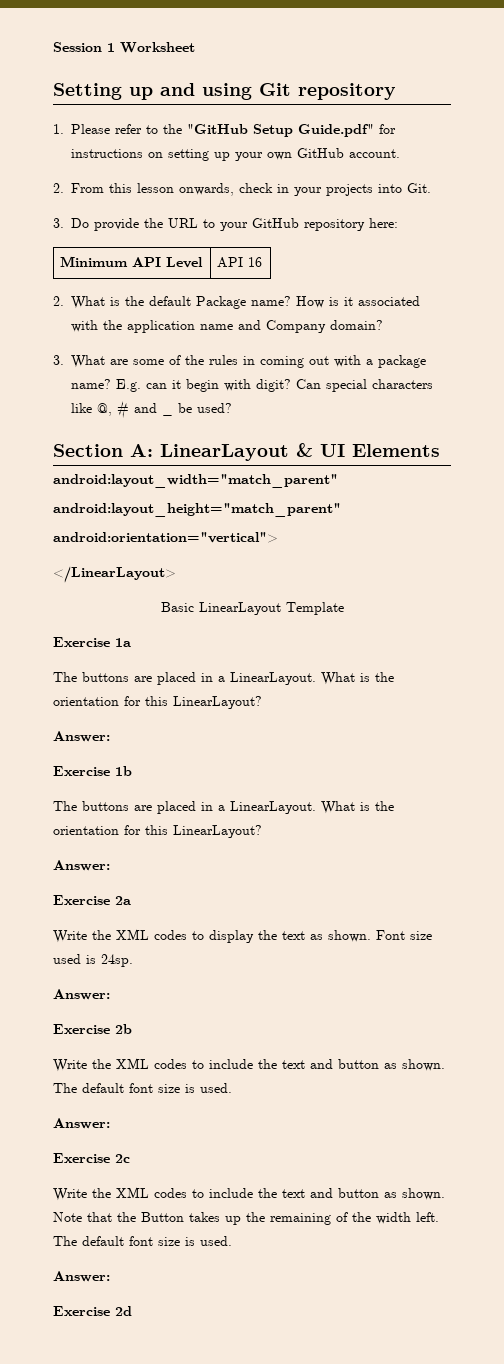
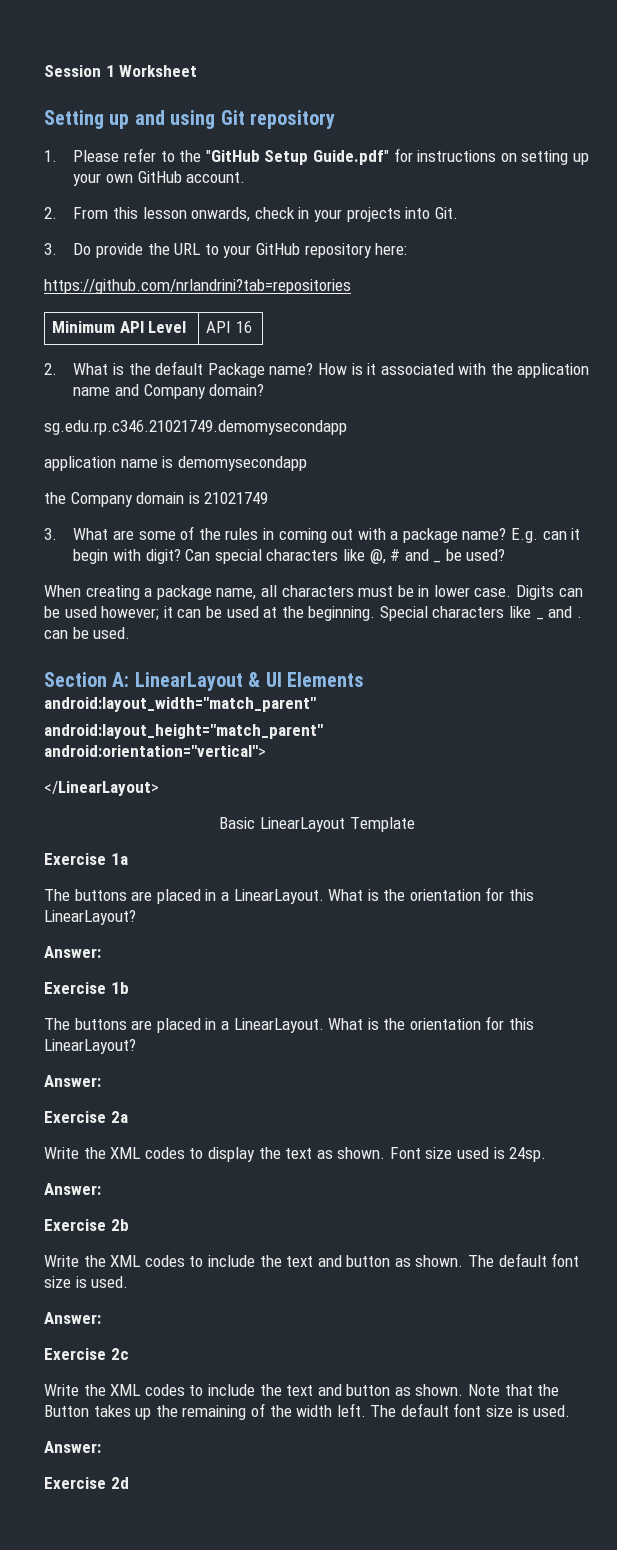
(398, 223) none -> [44,279,351,294] // https://github.com/nrlandrini?tab=repositories
(383, 325) none -> [44,420,347,435] [44,456,307,471] [44,492,269,507] // sg.edu.rp.c346.21021749.demomysecondapp // application name is demomysecondapp // the Company domain is 21021749
(232, 408) none -> [44,585,583,600] [44,606,582,621] [44,627,131,639] // When creating a package name, all characters must be in lower case. Digits can be used however; it can be used at the beginning. Special characters like _ and . can be used.

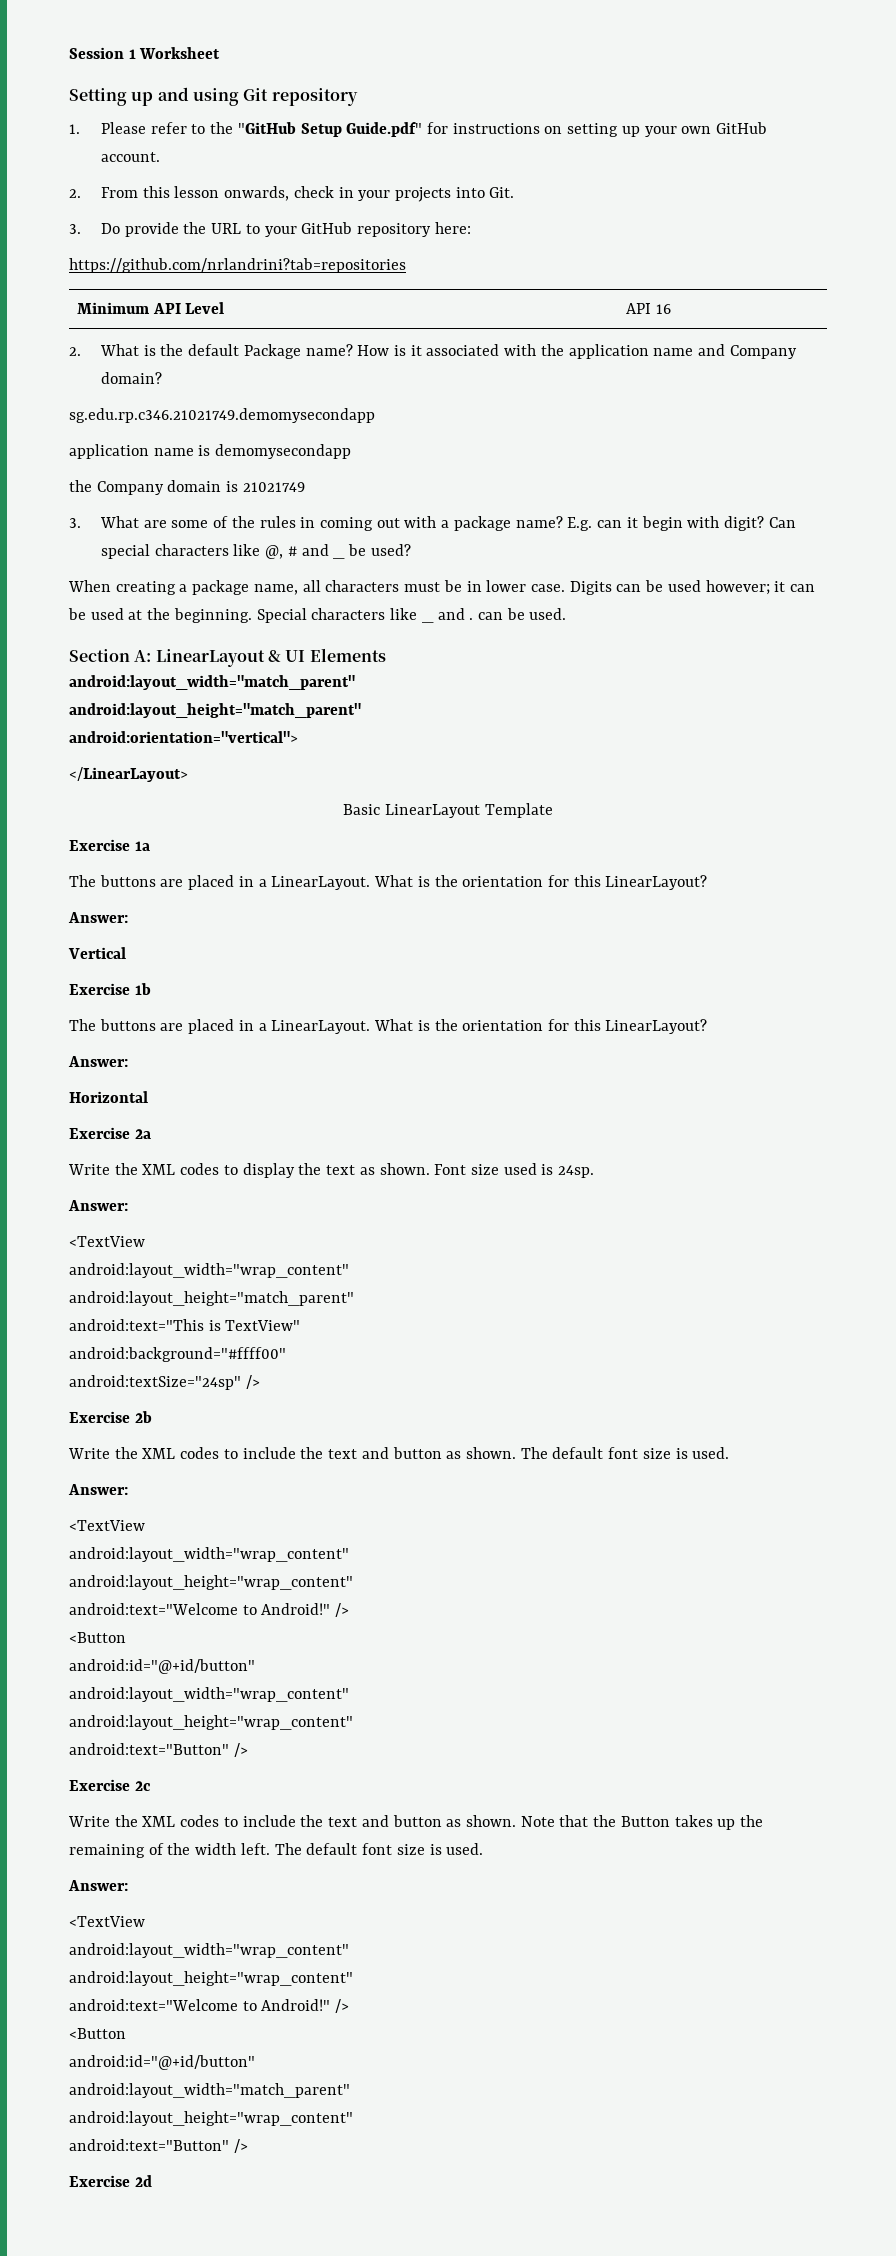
(101, 952) none -> [68,947,126,959] // Vertical
(101, 1081) none -> [69,1091,148,1103] // Horizontal
(101, 1189) none -> [69,1236,145,1247] [69,1263,349,1278] [69,1291,354,1306] [69,1319,301,1331] [69,1347,286,1362] [69,1375,260,1390] // <TextView // android:layout_width="wrap_content" // android:layout_height="match_parent" // android:text="This is TextView" // android:background="#ffff00" // android:textSize="24sp" />
(101, 1318) none -> [69,1520,145,1531] [69,1547,349,1562] [69,1575,353,1590] [69,1603,350,1617] [69,1632,126,1643] [69,1659,255,1674] [69,1687,349,1702] [69,1715,353,1730] [69,1743,248,1757] // <TextView // android:layout_width="wrap_content" // android:layout_height="wrap_content" // android:text="Welcome to Android!" /> // <Button // android:id="@+id/button" // android:layout_width="wrap_content" // android:layout_height="wrap_content" // android:text="Button" />
(101, 1447) none -> [69,1916,145,1927] [69,1943,349,1958] [69,1971,353,1986] [69,1999,350,2013] [69,2028,126,2039] [69,2055,255,2070] [69,2083,350,2098] [69,2111,353,2126] [69,2139,248,2153] // <TextView // android:layout_width="wrap_content" // android:layout_height="wrap_content" // android:text="Welcome to Android!" /> // <Button // android:id="@+id/button" // android:layout_width="match_parent" // android:layout_height="wrap_content" // android:text="Button" />

